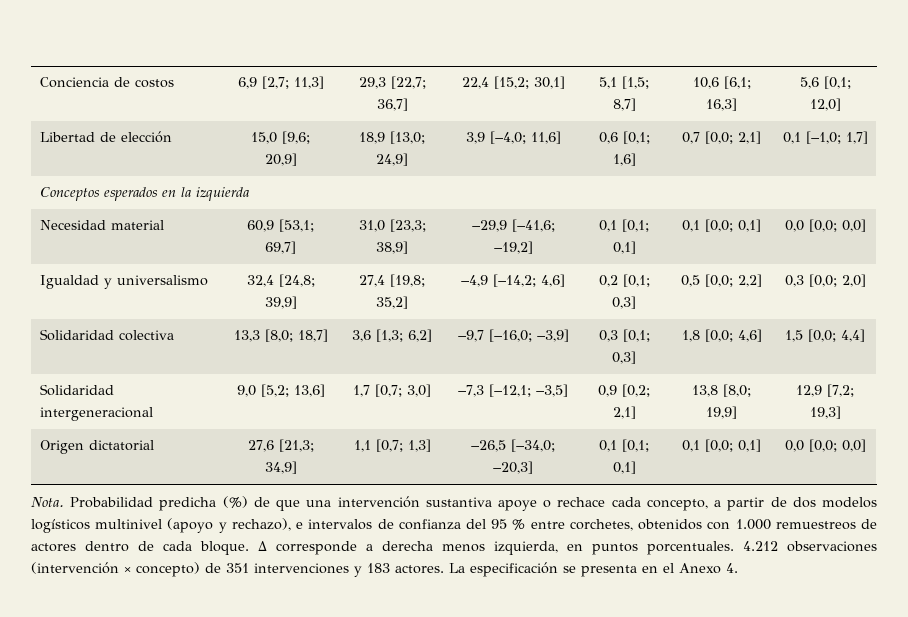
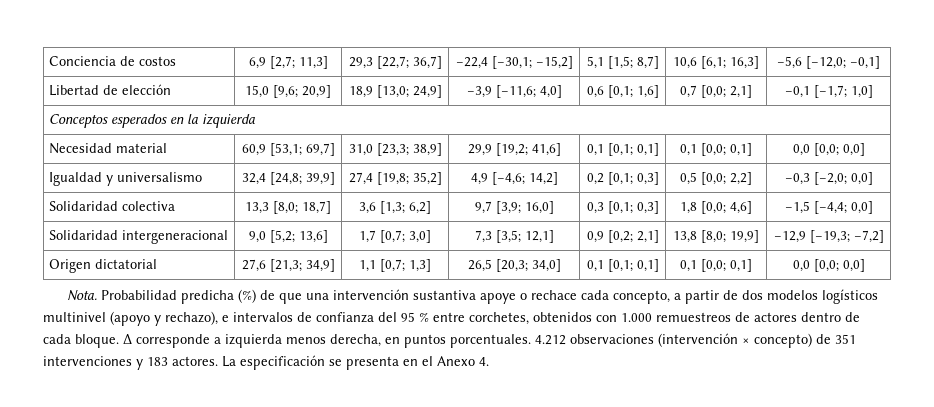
[461,76,565,89] 22,4 [15,2; 30,1] -> [455,56,573,69] −22,4 [−30,1; −15,2]
[799,76,851,89] [809,98,841,111] 5,6 [0,1; 12,0] -> [777,56,880,69] −5,6 [−12,0; −0,1]
[465,131,561,144] 3,9 [−4,0; 11,6] -> [466,85,562,98] −3,9 [−11,6; 4,0]
[782,131,868,144] 0,1 [−1,0; 1,7] -> [784,85,873,98] −0,1 [−1,7; 1,0]
[471,219,555,232] [493,241,533,254] −29,9 [−41,6; −19,2] -> [467,143,561,156] 29,9 [19,2; 41,6]
[461,274,565,287] −4,9 [−14,2; 4,6] -> [470,172,558,185] 4,9 [−4,6; 14,2]
[784,274,866,287] 0,3 [0,0; 2,0] -> [784,172,873,185] −0,3 [−2,0; 0,0]
[457,329,569,342] −9,7 [−16,0; −3,9] -> [474,201,554,214] 9,7 [3,9; 16,0]
[785,329,865,342] 1,5 [0,0; 4,4] -> [784,201,873,214] −1,5 [−4,4; 0,0]
[458,384,568,397] −7,3 [−12,1; −3,5] -> [474,230,554,243] 7,3 [3,5; 12,1]
[796,384,854,397] [809,406,841,419] 12,9 [7,2; 19,3] -> [773,230,884,243] −12,9 [−19,3; −7,2]
[471,439,555,452] [493,461,533,474] −26,5 [−34,0; −20,3] -> [467,259,561,272] 26,5 [20,3; 34,0]
[382,541,558,555] derecha menos izquierda, -> [225,334,381,348] izquierda menos derecha,

